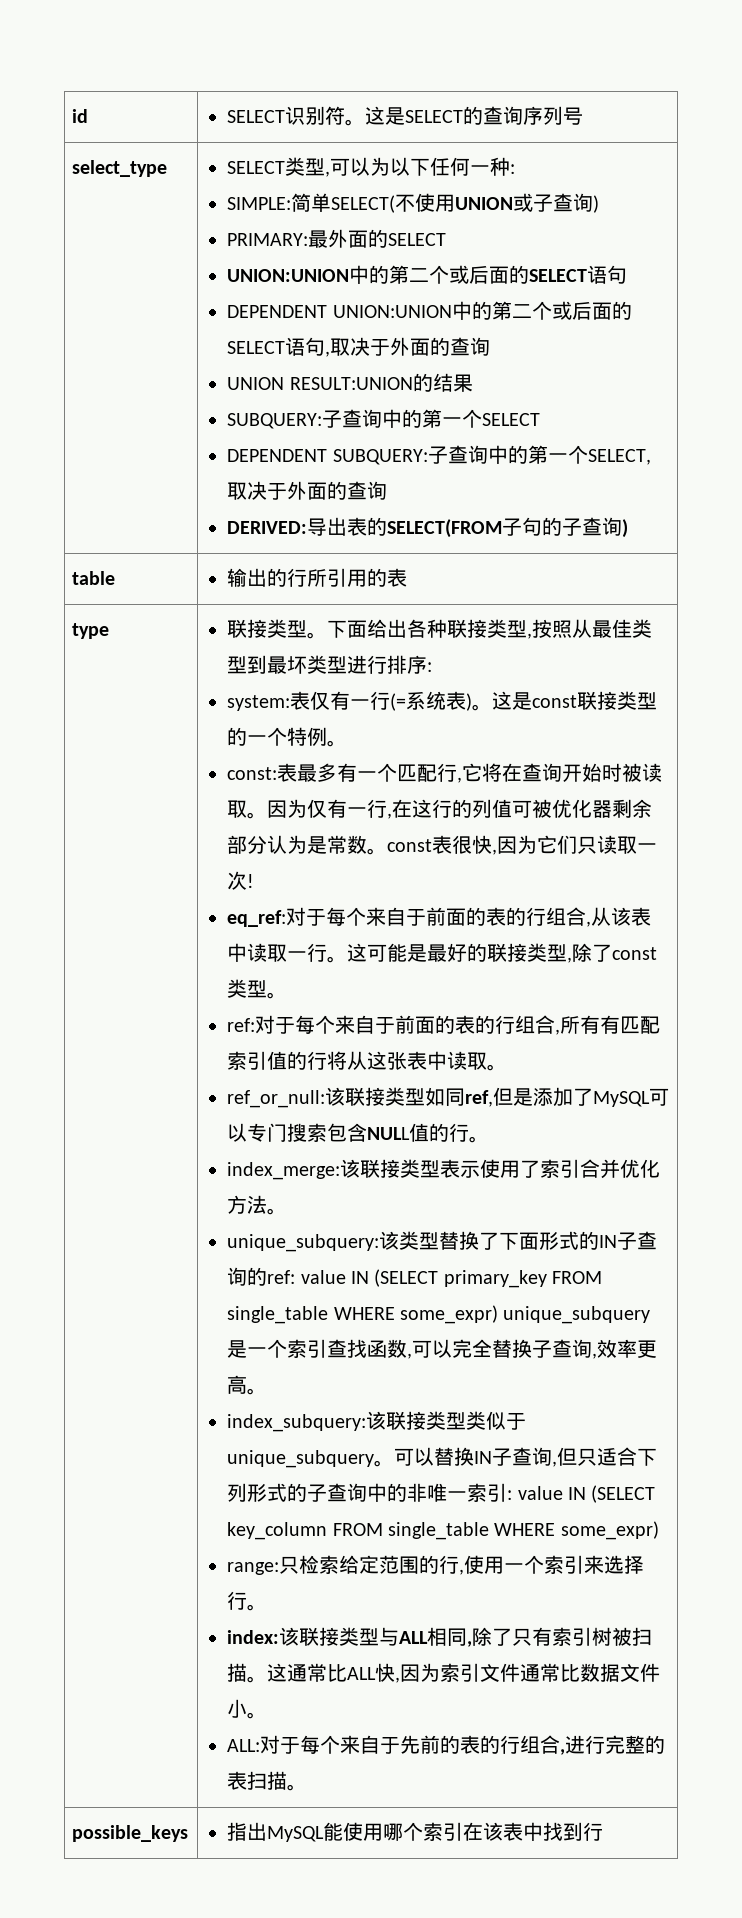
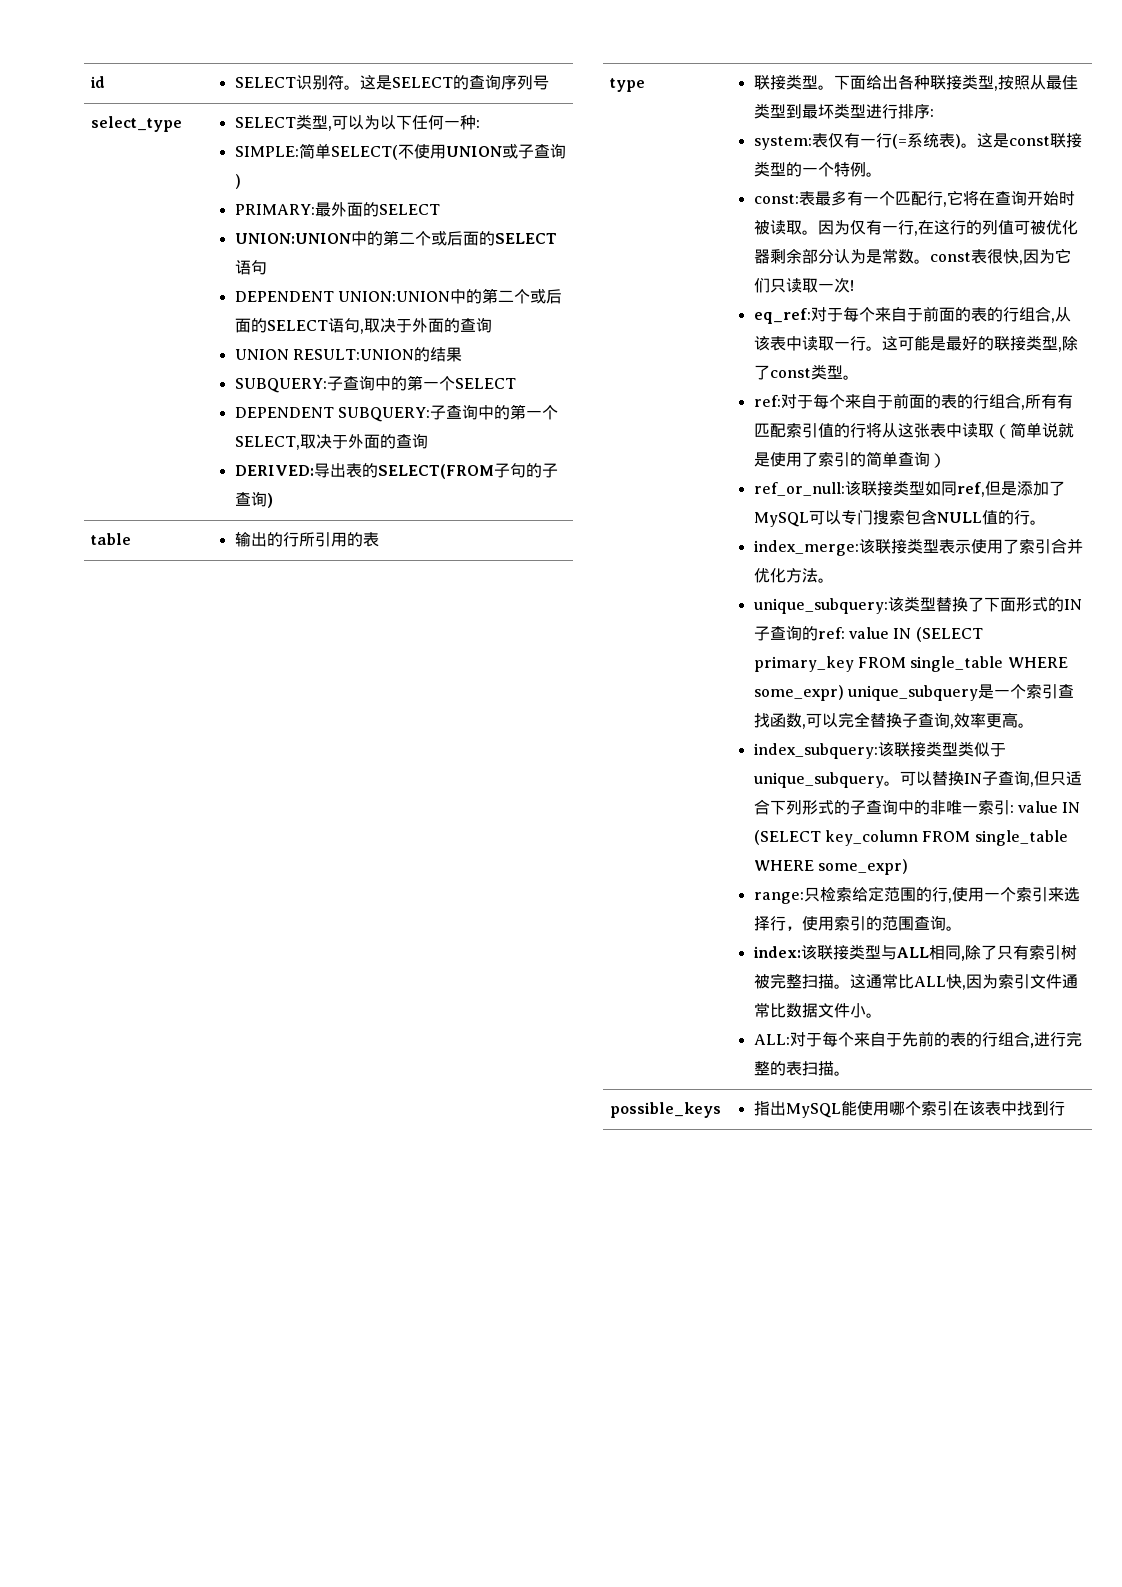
[487,1064,508,1071] 。 -> [993,422,1074,439] [753,451,946,468] （简单说就是使用了索引的简单查询）
(248, 1600) none -> [785,915,946,931] ，使用索引的范围查询
(633, 1636) none -> [769,973,802,989] 完整

